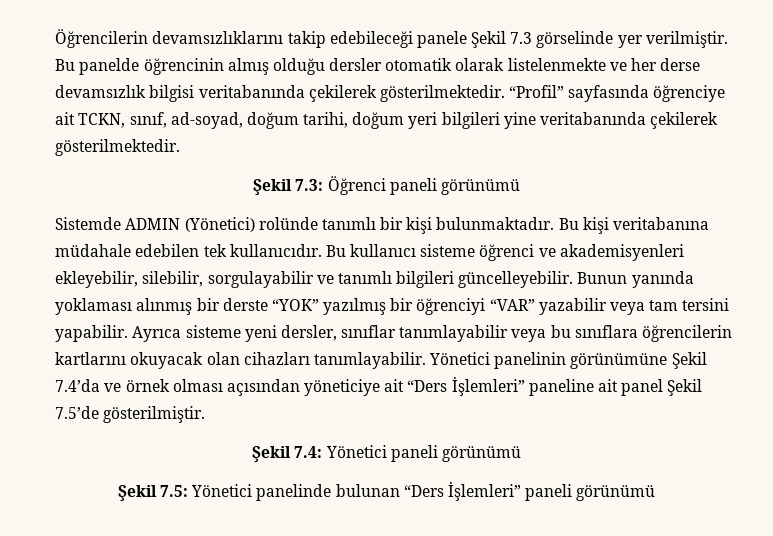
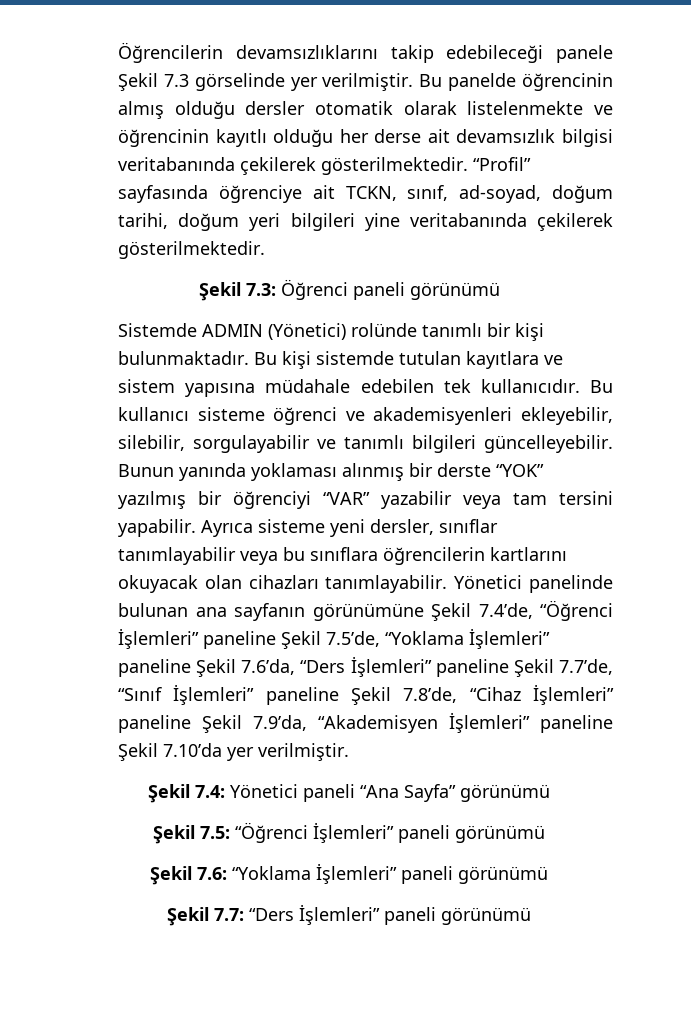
(627, 66) none -> [118,129,334,147] öğrencinin kayıtlı olduğu
(701, 64) none -> [427,129,450,143] ait
[613,217,710,230] veritabanına -> [316,351,564,369] [118,379,256,397] sistemde tutulan kayıtlara ve sistem yapısına
[494,352,707,369] [55,376,703,396] [55,406,206,423] panelinin görünümüne Şekil 7.4’da ve örnek olması açısından yöneticiye ait “Ders İşlemleri” paneline ait panel Şekil 7.5’de gösterilmiştir. -> [529,575,613,593] [118,600,613,621] [118,628,551,649] [118,656,613,677] [118,684,614,705] [118,712,613,733] [118,743,350,761] panelinde bulunan ana sayfanın görünümüne Şekil 7.4’de, “Öğrenci İşlemleri” paneline Şekil 7.5’de, “Yoklama İşlemleri” paneline Şekil 7.6’da, “Ders İşlemleri” paneline Şekil 7.7’de, “Sınıf İşlemleri” paneline Şekil 7.8’de, “Cihaz İşlemleri” paneline Şekil 7.9’da, “Akademisyen İşlemleri” paneline Şekil 7.10’da yer verilmiştir.
(438, 453) none -> [360,784,456,802] “Ana Sayfa”
[191,484,400,501] Yönetici panelinde bulunan -> [235,822,545,843] [150,863,548,885] [167,907,244,926] “Öğrenci İşlemleri” paneli görünümü // Şekil 7.6: “Yoklama İşlemleri” paneli görünümü // Şekil 7.7:

